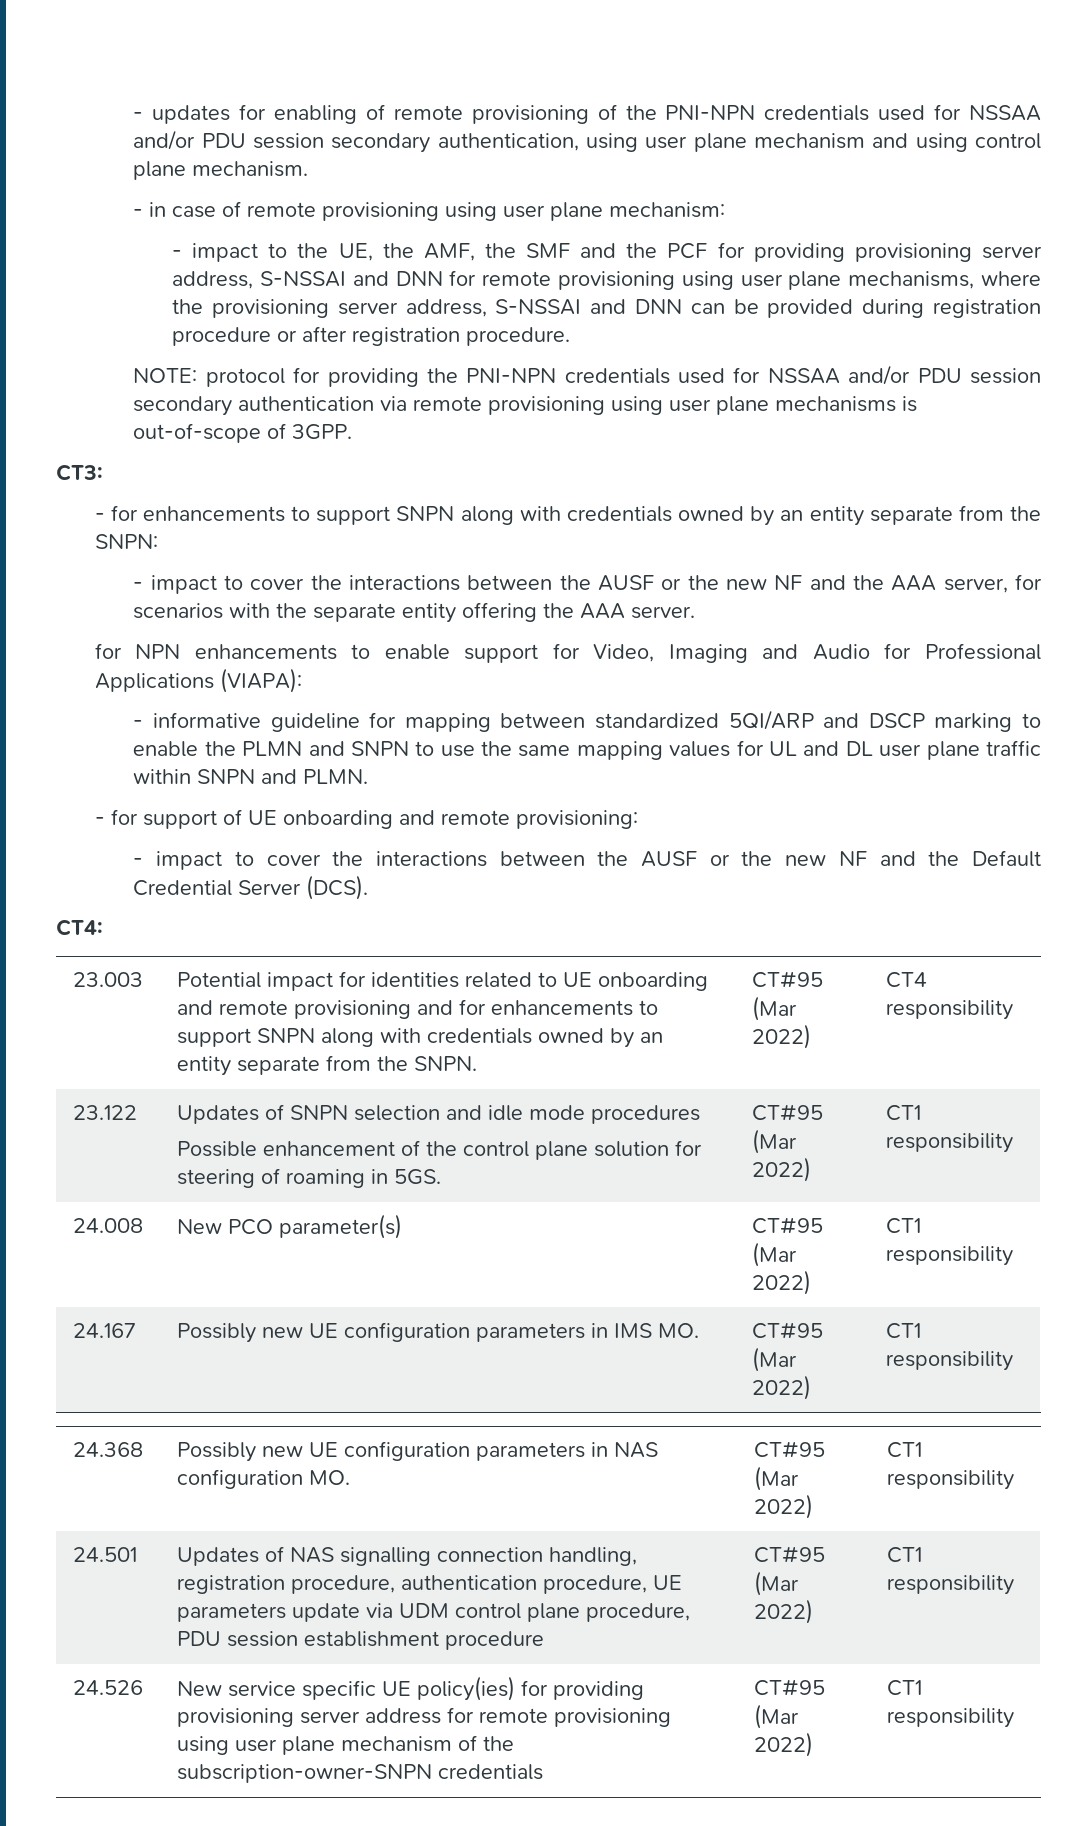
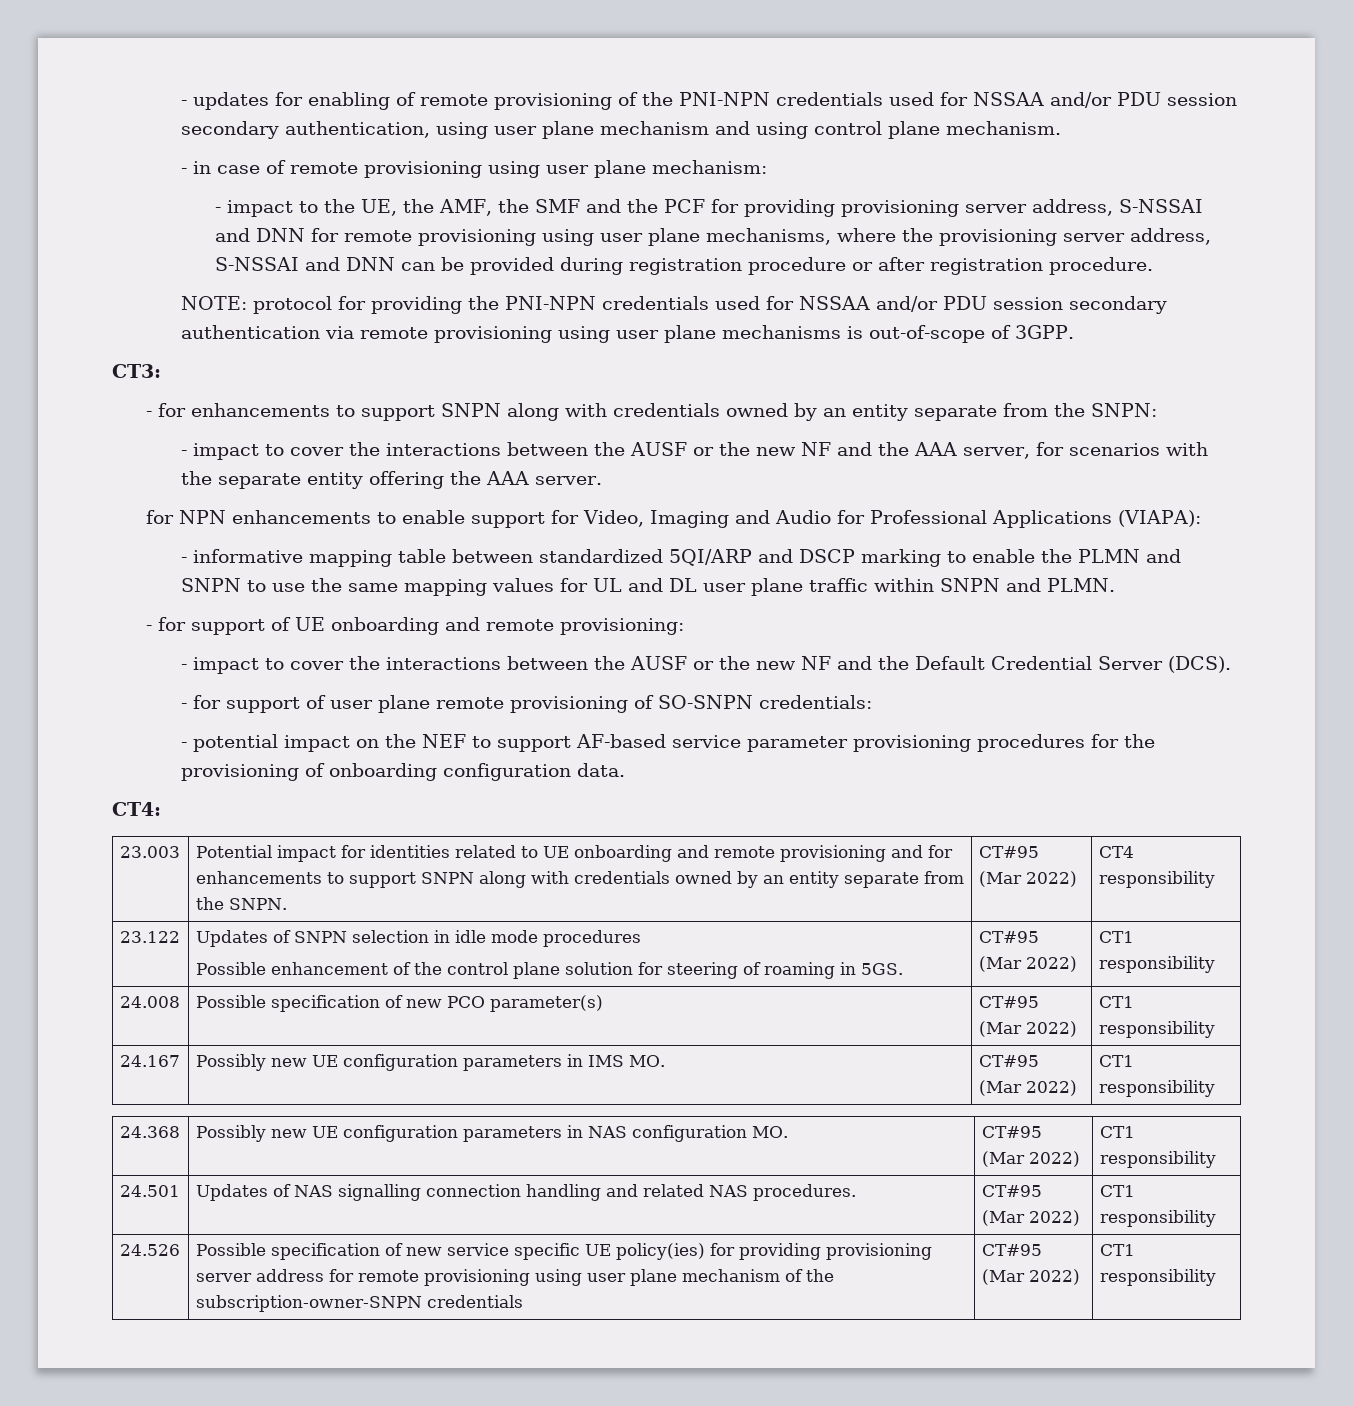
[270,712,491,732] guideline for mapping -> [308,549,446,567] mapping table
(369, 887) none -> [180,695,872,713] [180,734,1155,752] [180,763,625,781] // - for support of user plane remote provisioning of SO-SNPN credentials: // - potential impact on the NEF to support AF-based service parameter provisioning procedures for the provisioning of onboarding configuration data.
[445,1105,482,1120] and -> [433,930,450,943] in
[176,1219,222,1234] New -> [195,995,442,1012] Possible specification of new
[548,1547,637,1566] [176,1575,682,1594] [176,1603,690,1622] [176,1631,544,1650] handling, registration procedure, authentication procedure, UE parameters update via UDM control plane procedure, PDU session establishment procedure -> [525,1184,856,1201] handling and related NAS procedures.
[176,1681,222,1696] New -> [195,1243,442,1260] Possible specification of new

